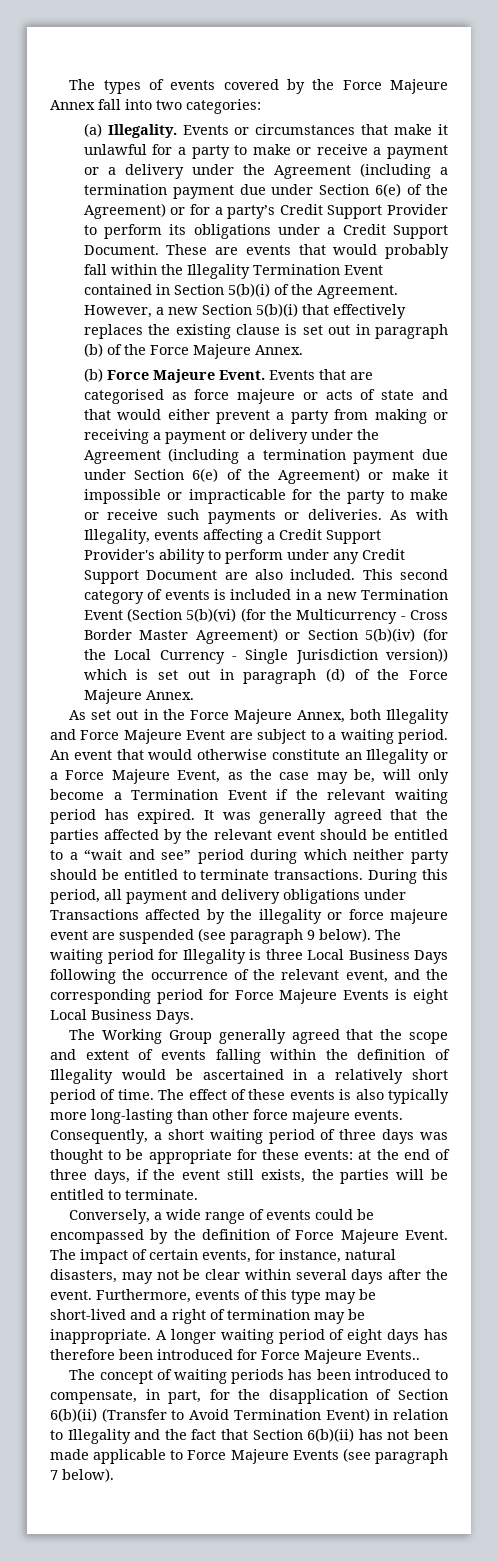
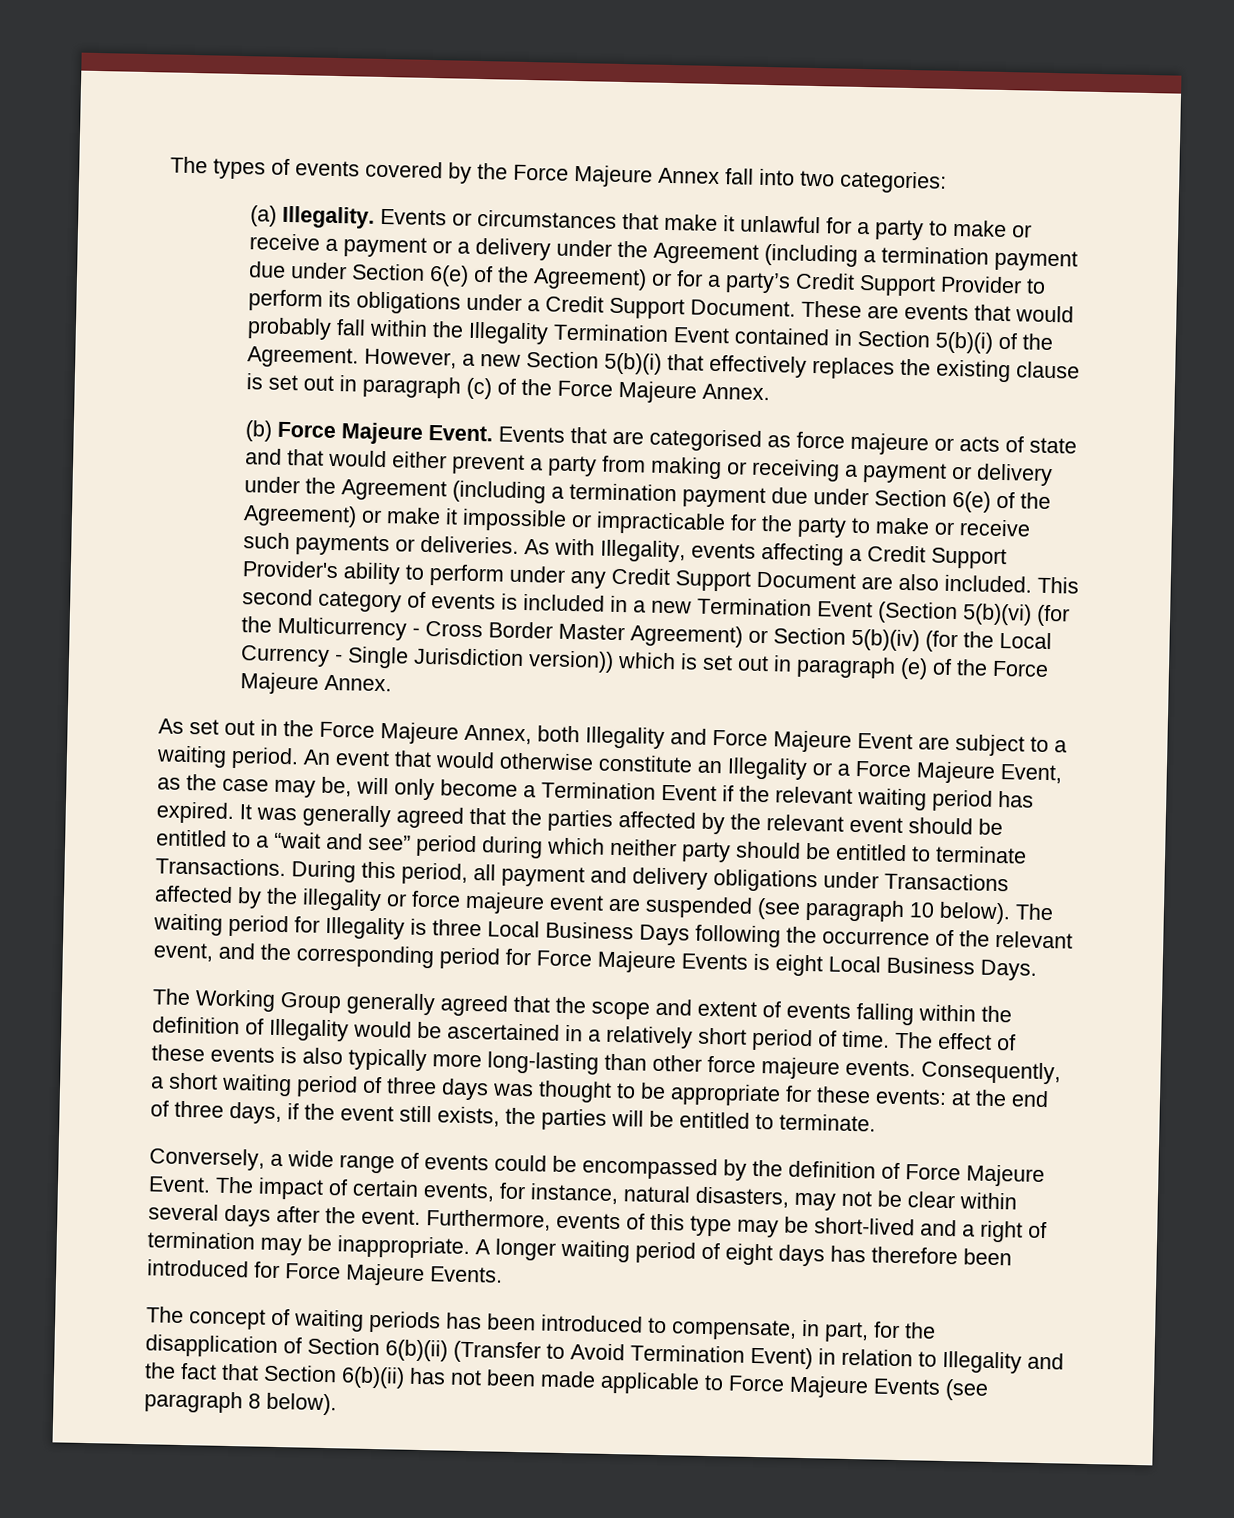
[83,343,103,357] (b) -> [466,377,493,400] (c)
[325,668,345,682] (d) -> [900,657,929,680] (e)
[274,869,364,880] transactions. -> [155,857,286,877] Transactions.
[307,930,315,940] 9 -> [909,902,935,918] 10
[366,1350,420,1360] Events.. -> [430,1266,503,1283] Events.
[50,1470,58,1480] 7 -> [248,1393,261,1409] 8

